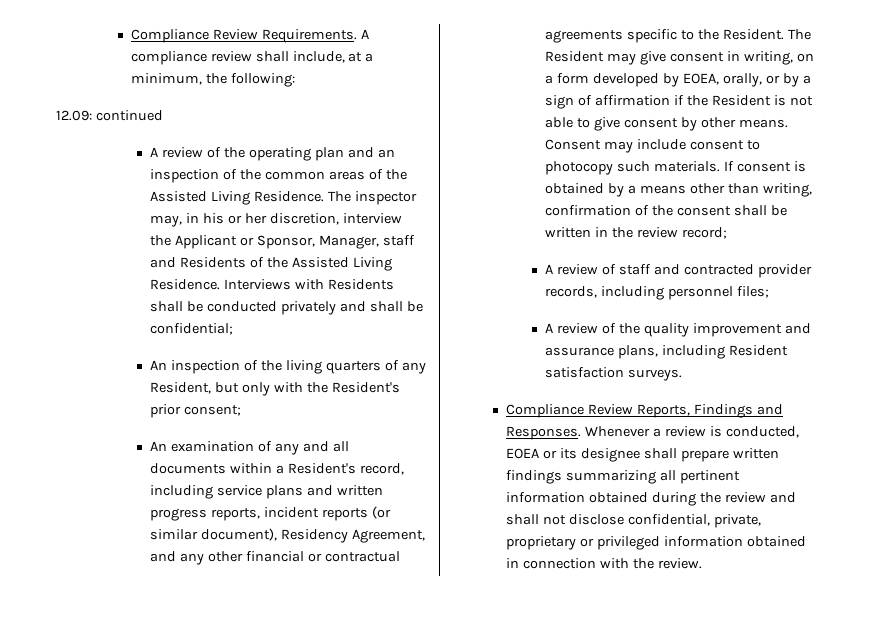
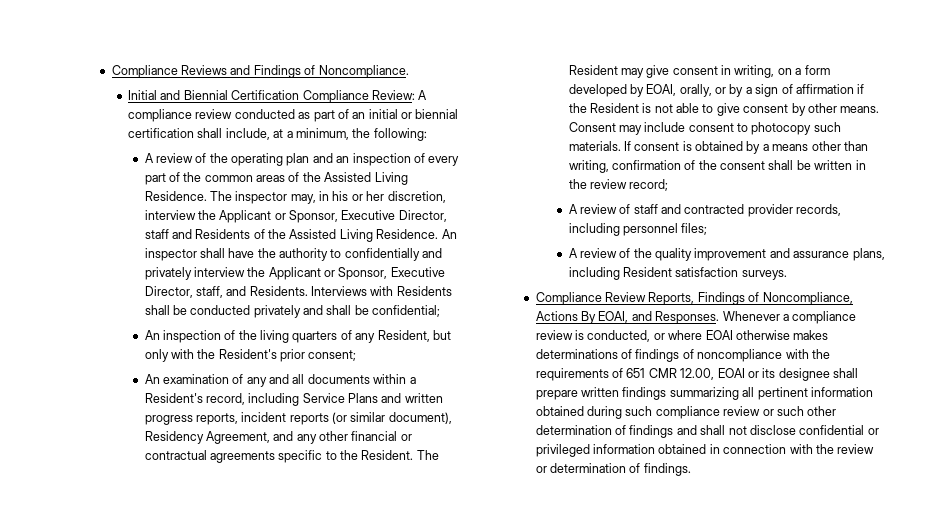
[130,29,369,43] [130,51,252,65] Compliance Review Requirements. A compliance review -> [111,65,409,78] [128,90,428,103] [128,109,459,122] [128,128,195,138] Compliance Reviews and Findings of Noncompliance. // Initial and Biennial Certification Compliance Review: A compliance review conducted as part of an initial or biennial certification
[56,110,163,121] // 12.09: continued -> (427, 134) none
(238, 174) none -> [428,156,460,166] [144,172,180,185] every part of
[319,235,380,249] Manager, -> [341,210,447,222] Executive Director,
(221, 284) none -> [441,229,457,239] [144,248,443,261] [144,267,445,280] [144,286,308,298] An inspector shall have the authority to confidentially and privately interview the Applicant or Sponsor, Executive Director, staff, and Residents.
[217,485,304,499] service plans -> [302,393,379,403] Service Plans
[683,73,720,85] EOEA, -> [646,84,677,96] EOAI,
(753, 411) none -> [748,292,853,305] [535,311,629,324] of Noncompliance, Actions By EOAI,
(661, 432) none -> [792,311,857,324] compliance
[506,448,540,459] EOEA -> [653,330,829,340] [535,349,830,362] [535,368,745,381] or where EOAI otherwise makes determinations of findings of noncompliance with the requirements of 651 CMR 12.00, EOAI
[699,492,766,503] the review -> [625,406,837,419] [535,425,674,438] such compliance review or such other determination of findings
[627,514,761,528] [506,536,577,550] confidential, private, proprietary -> [799,425,865,435] confidential
[657,558,702,569] review. -> [837,444,875,454] [535,463,691,476] review or determination of findings.

